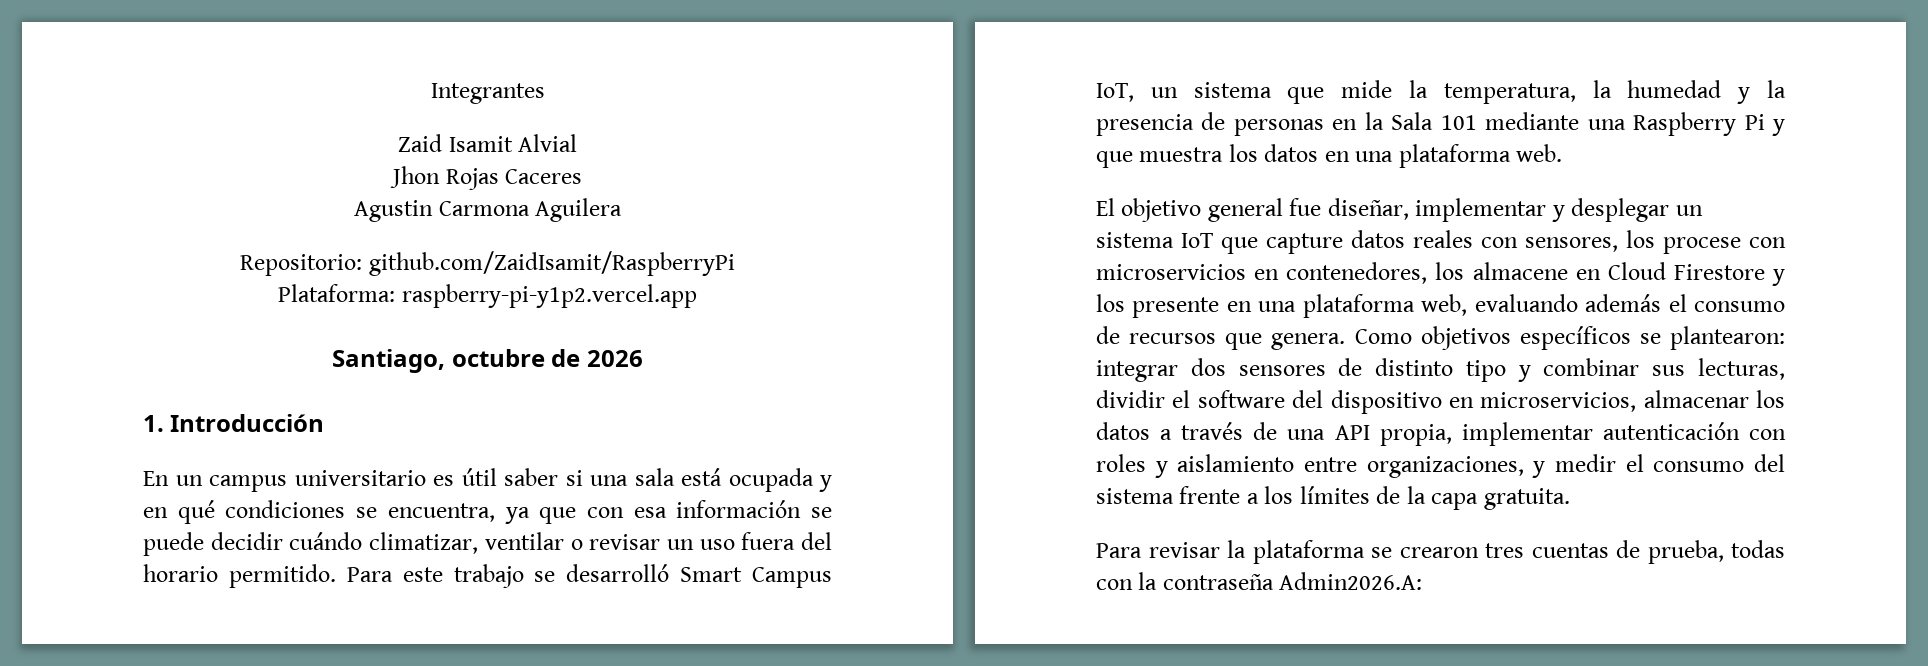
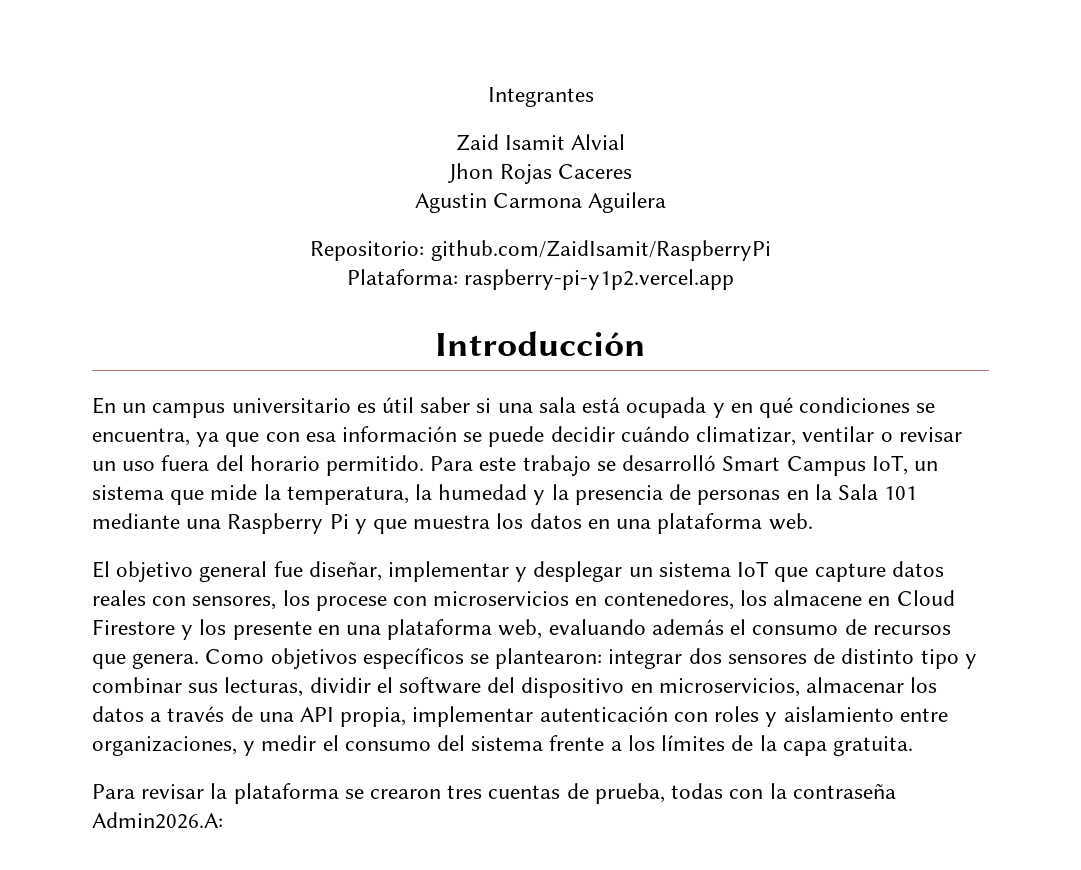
[332,349,643,373] [143,415,164,432] Santiago, octubre de 2026 // 1. -> (735, 279) none

